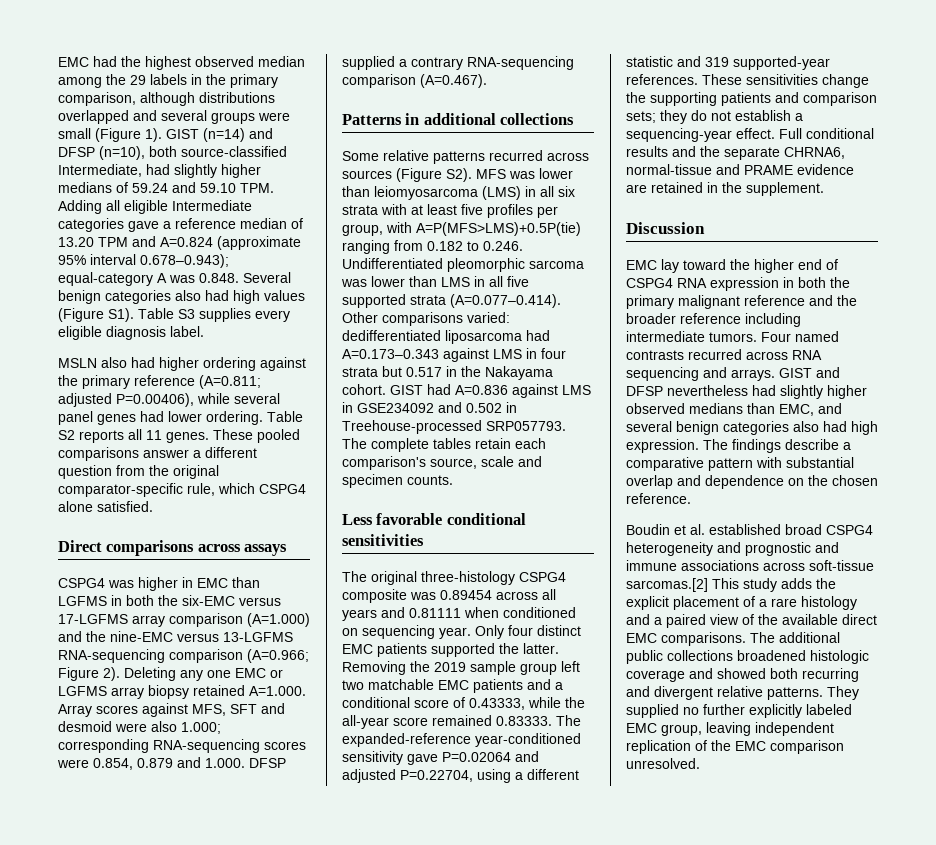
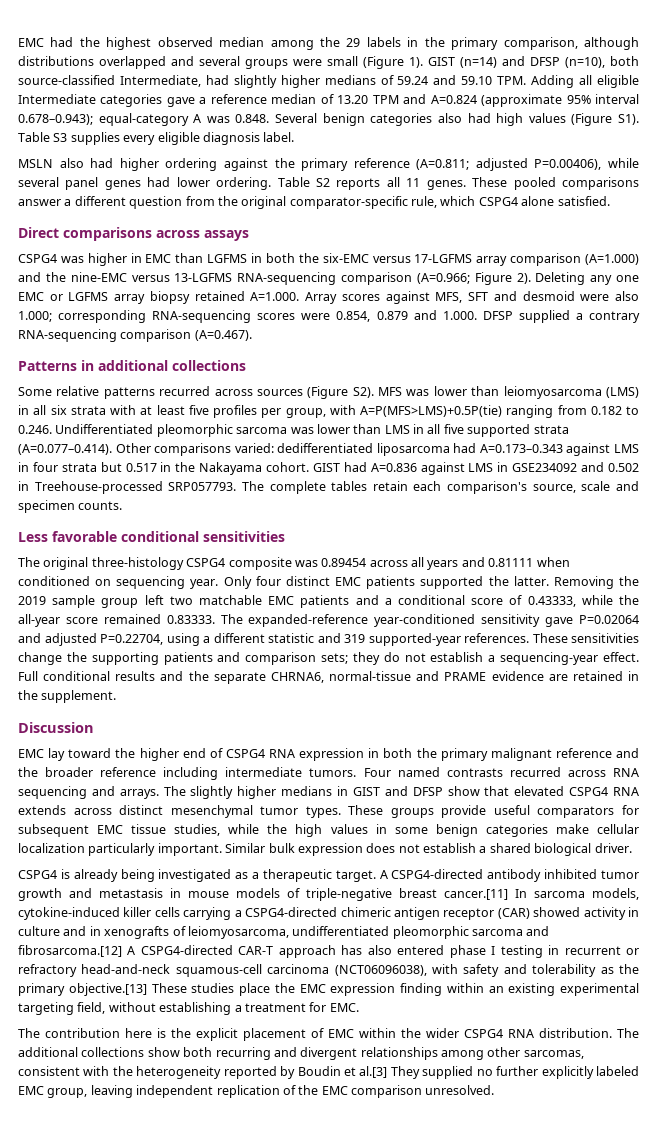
[779,367,840,378] [626,385,867,399] [626,403,842,416] [626,421,878,435] [626,439,851,453] [626,457,854,471] [626,475,878,489] [626,493,691,504] [626,524,873,535] [626,542,839,556] [626,560,874,571] [626,578,836,592] [626,596,857,610] [626,614,877,628] [626,632,840,646] [626,650,869,664] [626,668,859,682] [626,686,823,700] GIST and DFSP nevertheless had slightly higher observed medians than EMC, and several benign categories also had high expression. The findings describe a comparative pattern with substantial overlap and dependence on the chosen reference. // Boudin et al. established broad CSPG4 heterogeneity and prognostic and immune associations across soft-tissue sarcomas.[2] This study adds the explicit placement of a rare histology and a paired view of the available direct EMC comparisons. The additional public collections broadened histologic coverage and showed both recurring and divergent relative patterns. -> [163,786,640,799] [18,805,639,818] [18,824,640,837] [18,843,632,856] [18,869,639,882] [18,888,639,901] [18,907,639,920] [18,926,550,939] [18,945,639,958] [18,964,639,977] [18,983,639,996] [18,1002,359,1015] [18,1028,639,1041] [18,1047,584,1060] [18,1066,388,1079] The slightly higher medians in GIST and DFSP show that elevated CSPG4 RNA extends across distinct mesenchymal tumor types. These groups provide useful comparators for subsequent EMC tissue studies, while the high values in some benign categories make cellular localization particularly important. Similar bulk expression does not establish a shared biological driver. // CSPG4 is already being investigated as a therapeutic target. A CSPG4-directed antibody inhibited tumor growth and metastasis in mouse models of triple-negative breast cancer.[11] In sarcoma models, cytokine-induced killer cells carrying a CSPG4-directed chimeric antigen receptor (CAR) showed activity in culture and in xenografts of leiomyosarcoma, undifferentiated pleomorphic sarcoma and fibrosarcoma.[12] A CSPG4-directed CAR-T approach has also entered phase I testing in recurrent or refractory head-and-neck squamous-cell carcinoma (NCT06096038), with safety and tolerability as the primary objective.[13] These studies place the EMC expression finding within an existing experimental targeting field, without establishing a treatment for EMC. // The contribution here is the explicit placement of EMC within the wider CSPG4 RNA distribution. The additional collections show both recurring and divergent relationships among other sarcomas, consistent with the heterogeneity reported by Boudin et al.[3]

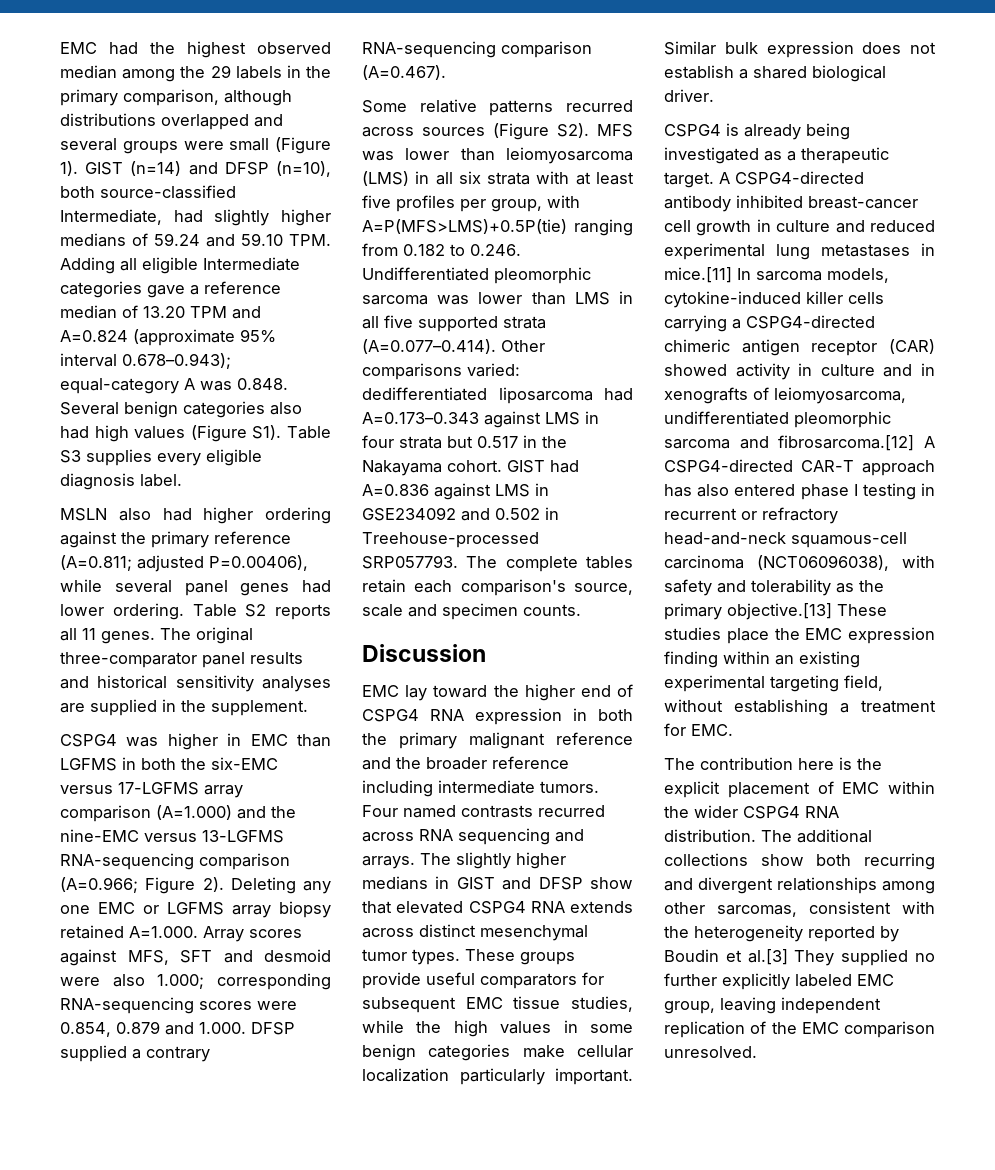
[472,177,640,190] [18,196,610,209] [18,227,249,241] These pooled comparisons answer a different question from the original comparator-specific rule, which CSPG4 alone satisfied. // Direct comparisons across assays -> [160,627,253,644] [60,652,303,668] [60,675,331,692] [60,699,308,716] The original three-comparator panel results and historical sensitivity analyses are supplied in the supplement.
[18,360,246,371] // Patterns in additional collections -> (446, 72) none
[18,531,285,542] [18,557,570,570] [18,576,639,589] [18,595,639,608] [18,614,640,627] [18,633,639,646] [18,652,639,665] [18,671,639,684] [18,690,117,703] // Less favorable conditional sensitivities // The original three-histology CSPG4 composite was 0.89454 across all years and 0.81111 when conditioned on sequencing year. Only four distinct EMC patients supported the latter. Removing the 2019 sample group left two matchable EMC patients and a conditional score of 0.43333, while the all-year score remained 0.83333. The expanded-reference year-conditioned sensitivity gave P=0.02064 and adjusted P=0.22704, using a different statistic and 319 supported-year references. These sensitivities change the supporting patients and comparison sets; they do not establish a sequencing-year effect. Full conditional results and the separate CHRNA6, normal-tissue and PRAME evidence are retained in the supplement. -> (581, 610) none
[601,870,639,879] [18,888,508,901] tumor growth and metastasis in mouse models of triple-negative breast cancer.[11] -> [808,196,918,209] [664,219,935,236] [664,243,935,260] [664,267,732,283] breast-cancer cell growth in culture and reduced experimental lung metastases in mice.[11]

